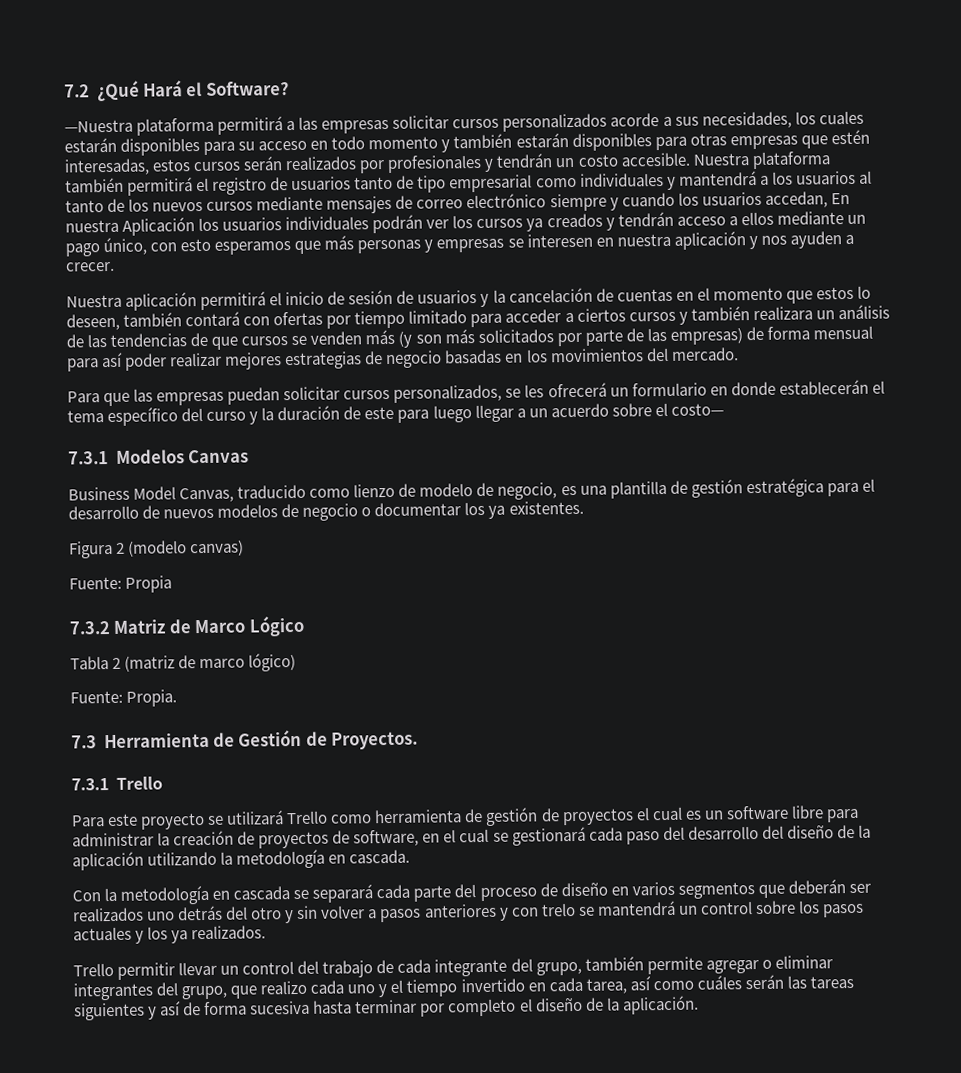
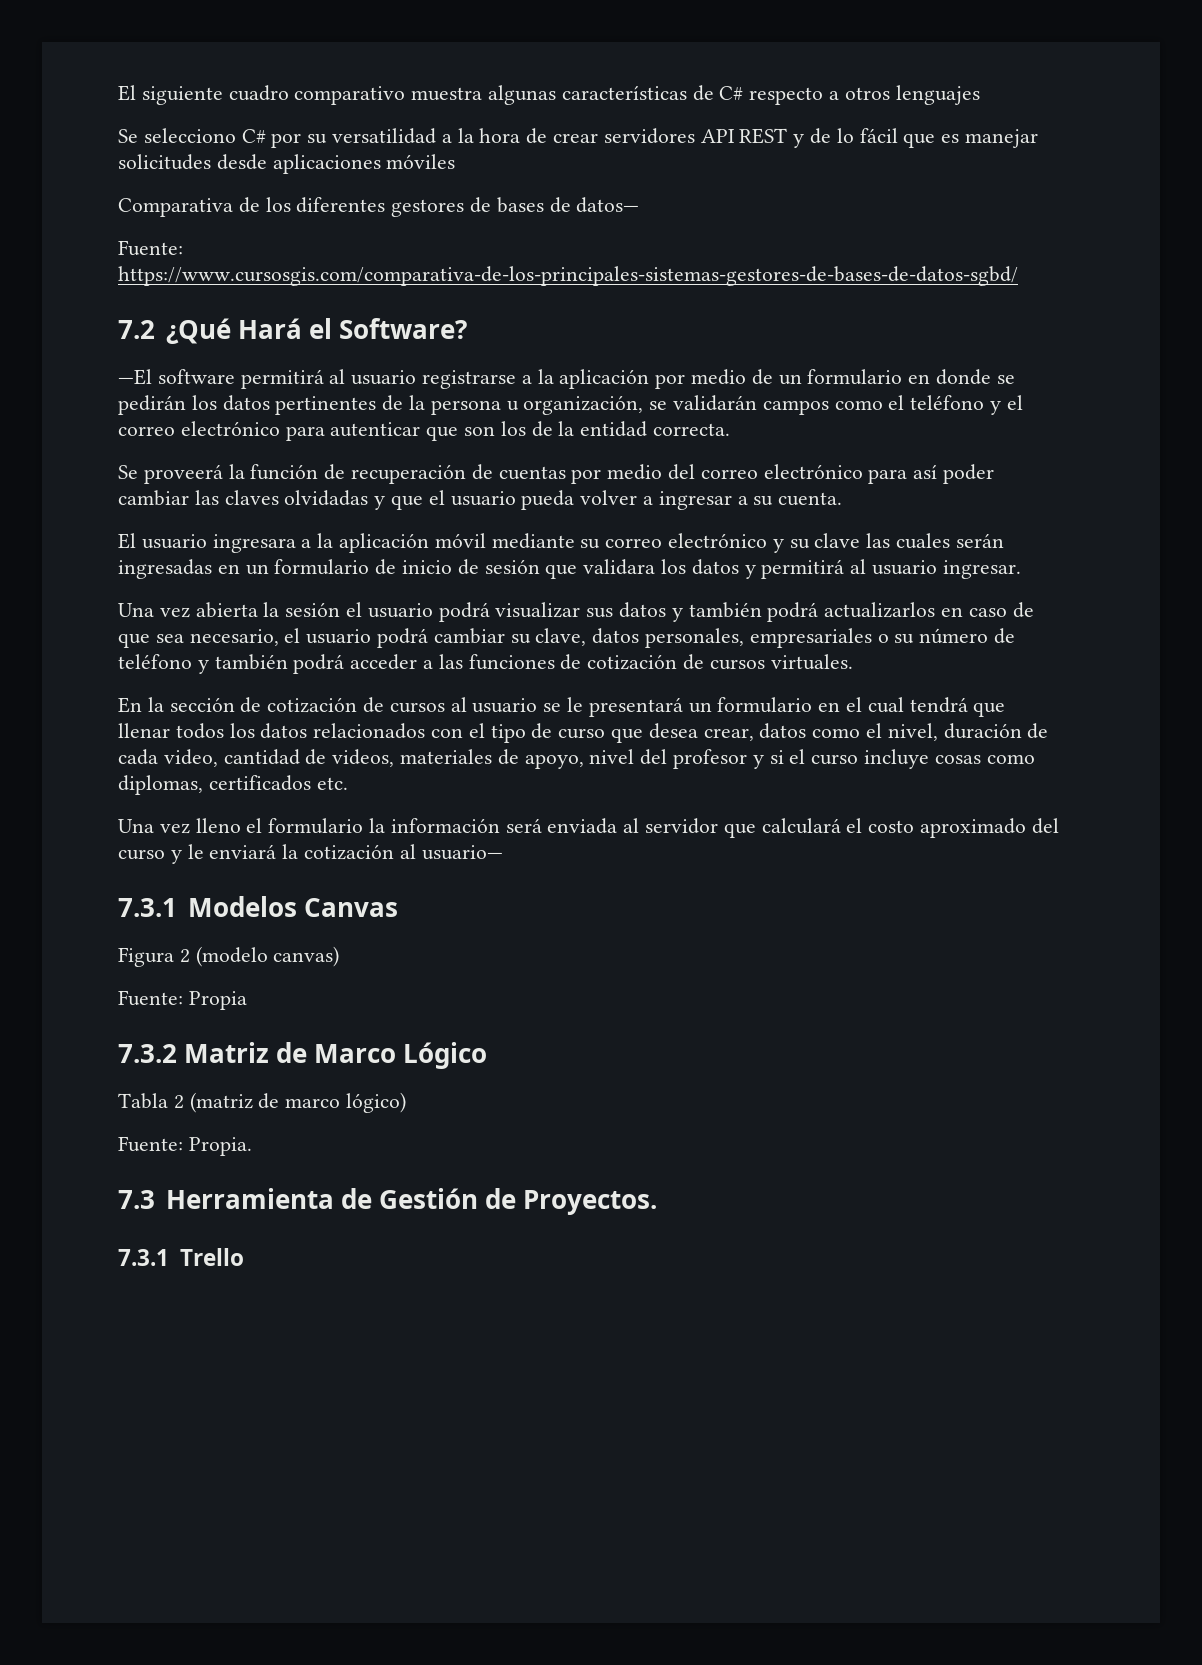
(64, 91) none -> [118,85,980,105] [118,128,1039,148] [118,154,456,174] [118,197,640,217] [118,240,183,256] [118,266,1018,286] El siguiente cuadro comparativo muestra algunas características de C# respecto a otros lenguajes // Se selecciono C# por su versatilidad a la hora de crear servidores API REST y de lo fácil que es manejar solicitudes desde aplicaciones móviles // Comparativa de los diferentes gestores de bases de datos— // Fuente: https://www.cursosgis.com/comparativa-de-los-principales-sistemas-gestores-de-bases-de-datos-sgbd/ //
[64,110,864,136] [64,129,870,156] [64,151,831,176] [65,170,872,196] [65,191,850,214] [65,211,866,236] [65,231,854,257] [66,261,115,272] [66,285,871,311] [66,304,890,331] [66,325,873,350] [67,347,739,372] [67,379,885,407] [67,402,724,427] [68,449,249,465] [68,478,875,503] [68,500,584,521] —Nuestra plataforma permitirá a las empresas solicitar cursos personalizados acorde a sus necesidades, los cuales estarán disponibles para su acceso en todo momento y también estarán disponibles para otras empresas que estén interesadas, estos cursos serán realizados por profesionales y tendrán un costo accesible. Nuestra plataforma también permitirá el registro de usuarios tanto de tipo empresarial como individuales y mantendrá a los usuarios al tanto de los nuevos cursos mediante mensajes de correo electrónico siempre y cuando los usuarios accedan, En nuestra Aplicación los usuarios individuales podrán ver los cursos ya creados y tendrán acceso a ellos mediante un pago único, con esto esperamos que más personas y empresas se interesen en nuestra aplicación y nos ayuden a crecer. // Nuestra aplicación permitirá el inicio de sesión de usuarios y la cancelación de cuentas en el momento que estos lo deseen, también contará con ofertas por tiempo limitado para acceder a ciertos cursos y también realizara un análisis de las tendencias de que cursos se venden más (y son más solicitados por parte de las empresas) de forma mensual para así poder realizar mejores estrategias de negocio basadas en los movimientos del mercado. // Para que las empresas puedan solicitar cursos personalizados, se les ofrecerá un formulario en donde establecerán el tema específico del curso y la duración de este para luego llegar a un acuerdo sobre el costo— // 7.3.1 Modelos Canvas // Business Model Canvas, traducido como lienzo de modelo de negocio, es una plantilla de gestión estratégica para el desarrollo de nuevos modelos de negocio o documentar los ya existentes. -> [118,369,1015,389] [118,395,1023,415] [118,421,731,441] [118,464,995,484] [118,490,843,510] [118,533,1004,553] [118,559,1021,579] [118,602,1034,622] [118,628,1016,648] [118,654,853,674] [118,697,1006,717] [118,723,1049,743] [118,749,1035,769] [118,775,348,795] [118,818,1059,838] [118,844,503,864] [118,896,398,917] —El software permitirá al usuario registrarse a la aplicación por medio de un formulario en donde se pedirán los datos pertinentes de la persona u organización, se validarán campos como el teléfono y el correo electrónico para autenticar que son los de la entidad correcta. // Se proveerá la función de recuperación de cuentas por medio del correo electrónico para así poder cambiar las claves olvidadas y que el usuario pueda volver a ingresar a su cuenta. // El usuario ingresara a la aplicación móvil mediante su correo electrónico y su clave las cuales serán ingresadas en un formulario de inicio de sesión que validara los datos y permitirá al usuario ingresar. // Una vez abierta la sesión el usuario podrá visualizar sus datos y también podrá actualizarlos en caso de que sea necesario, el usuario podrá cambiar su clave, datos personales, empresariales o su número de teléfono y también podrá acceder a las funciones de cotización de cursos virtuales. // En la sección de cotización de cursos al usuario se le presentará un formulario en el cual tendrá que llenar todos los datos relacionados con el tipo de curso que desea crear, datos como el nivel, duración de cada video, cantidad de videos, materiales de apoyo, nivel del profesor y si el curso incluye cosas como diplomas, certificados etc. // Una vez lleno el formulario la información será enviada al servidor que calculará el costo aproximado del curso y le enviará la cotización al usuario— // 7.3.1 Modelos Canvas
[71,805,859,830] [72,824,871,849] [72,849,411,871] [72,879,871,905] [73,900,864,924] [73,925,267,944] [73,955,833,980] [73,974,854,1001] [74,995,699,1021] // Para este proyecto se utilizará Trello como herramienta de gestión de proyectos el cual es un software libre para administrar la creación de proyectos de software, en el cual se gestionará cada paso del desarrollo del diseño de la aplicación utilizando la metodología en cascada. // Con la metodología en cascada se separará cada parte del proceso de diseño en varios segmentos que deberán ser realizados uno detrás del otro y sin volver a pasos anteriores y con trelo se mantendrá un control sobre los pasos actuales y los ya realizados. // Trello permitir llevar un control del trabajo de cada integrante del grupo, también permite agregar o eliminar integrantes del grupo, que realizo cada uno y el tiempo invertido en cada tarea, así como cuáles serán las tareas siguientes y así de forma sucesiva hasta terminar por completo el diseño de la aplicación. -> (244, 1257) none

